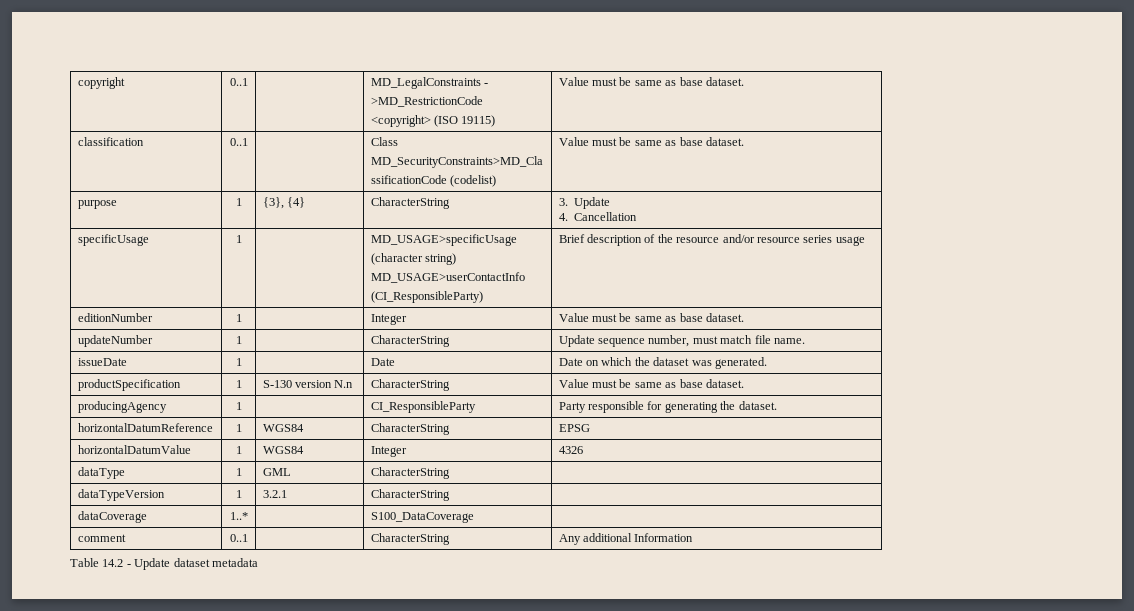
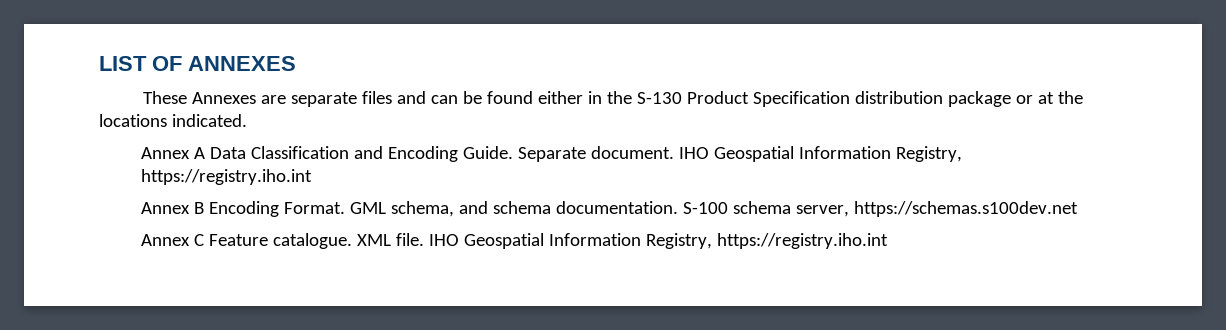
[77,77,125,89] [229,78,248,86] [370,77,488,89] [370,96,483,107] [370,115,496,127] [558,77,744,86] [77,137,144,146] [229,138,248,146] [370,137,398,146] [370,156,543,168] [370,175,496,187] [558,137,744,146] [77,200,117,209] [235,198,242,206] [262,197,305,209] [370,197,450,209] [558,197,610,209] [558,212,637,221] [77,234,149,246] [235,235,242,243] [370,234,517,246] [370,253,456,265] [370,272,525,283] [370,291,483,303] [558,234,865,246] [77,313,153,322] [235,314,242,322] [370,314,407,325] [558,313,744,322] [77,335,153,347] [235,336,242,344] [370,335,450,347] [558,335,805,347] [77,358,127,366] [235,358,242,366] [370,358,395,366] [558,357,767,369] [77,379,181,391] [235,380,242,388] [262,380,354,388] [370,379,450,391] [558,379,744,388] [77,401,167,413] [235,402,242,410] [370,401,476,413] [558,401,777,413] [77,423,213,432] [235,424,242,432] [262,424,304,432] [370,423,450,435] [558,424,590,432] [77,445,191,454] [235,446,242,454] [262,446,304,454] [370,446,407,457] [558,446,583,454] [77,467,125,479] [235,468,242,476] [262,468,291,476] [370,467,450,479] [77,489,165,501] [235,490,242,498] [262,490,287,498] [370,489,450,501] [77,511,147,523] [229,512,248,520] [370,512,474,523] [77,534,126,542] [229,534,248,542] [370,533,450,545] [558,533,694,545] [70,558,258,570] copyright | 0..1 | | MD_LegalConstraints - // >MD_RestrictionCode // <copyright> (ISO 19115) | Value must be same as base dataset. // classification | 0..1 | | Class // MD_SecurityConstraints>MD_Cla // ssificationCode (codelist) | Value must be same as base dataset. // purpose | 1 | {3}, {4} | CharacterString | 3. Update // 4. Cancellation // specificUsage | 1 | | MD_USAGE>specificUsage // (character string) // MD_USAGE>userContactInfo // (CI_ResponsibleParty) | Brief description of the resource and/or resource series usage // editionNumber | 1 | | Integer | Value must be same as base dataset. // updateNumber | 1 | | CharacterString | Update sequence number, must match file name. // issueDate | 1 | | Date | Date on which the dataset was generated. // productSpecification | 1 | S-130 version N.n | CharacterString | Value must be same as base dataset. // producingAgency | 1 | | CI_ResponsibleParty | Party responsible for generating the dataset. // horizontalDatumReference | 1 | WGS84 | CharacterString | EPSG // horizontalDatumValue | 1 | WGS84 | Integer | 4326 // dataType | 1 | GML | CharacterString | // dataTypeVersion | 1 | 3.2.1 | CharacterString | // dataCoverage | 1..* | | S100_DataCoverage | // comment | 0..1 | | CharacterString | Any additional Information // Table 14.2 - Update dataset metadata -> [99,56,296,71] [142,91,1083,107] [99,114,247,127] [141,146,963,162] [141,169,313,185] [141,201,1079,217] [141,233,889,249] LIST OF ANNEXES // These Annexes are separate files and can be found either in the S-130 Product Specification distribution package or at the locations indicated. // Annex A Data Classification and Encoding Guide. Separate document. IHO Geospatial Information Registry, https://registry.iho.int // Annex B Encoding Format. GML schema, and schema documentation. S-100 schema server, https://schemas.s100dev.net // Annex C Feature catalogue. XML file. IHO Geospatial Information Registry, https://registry.iho.int

